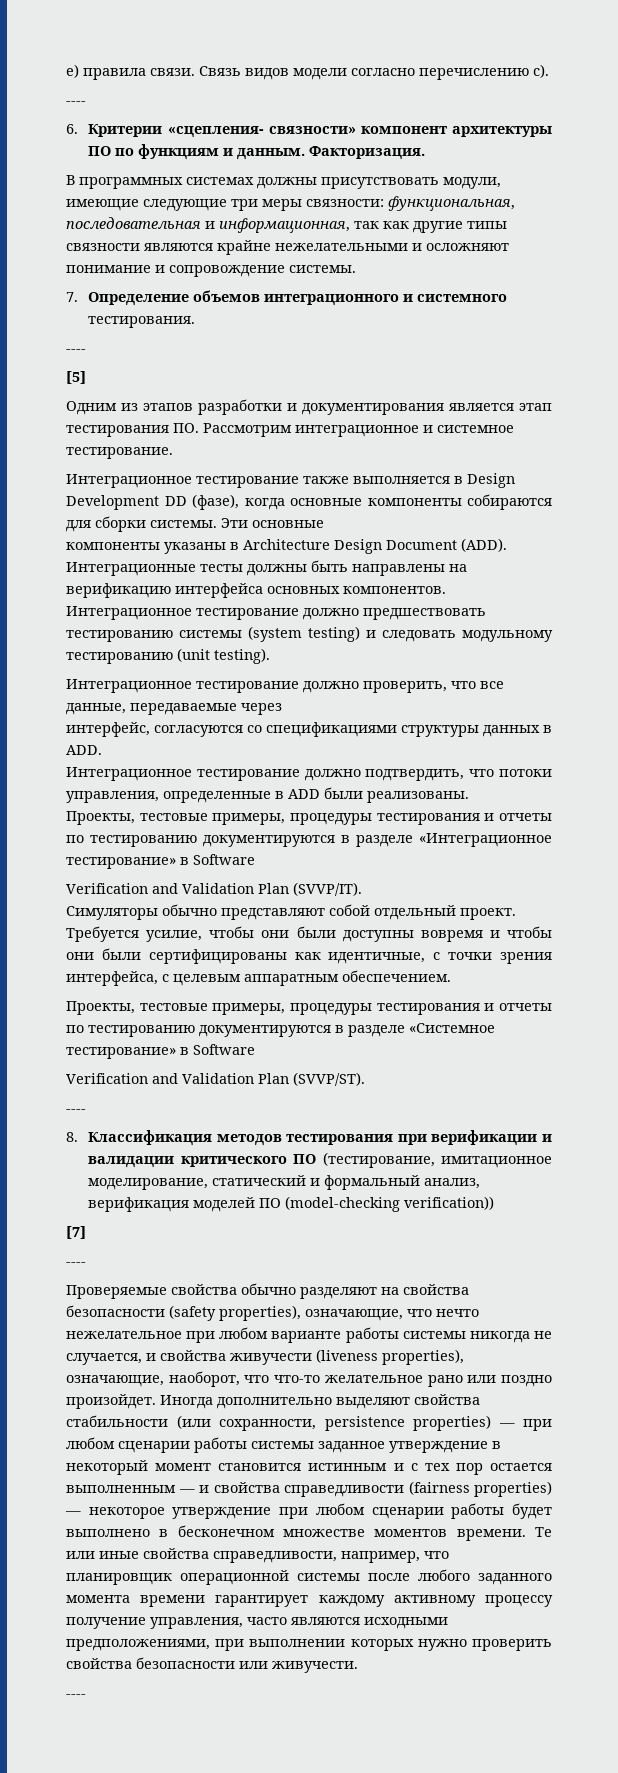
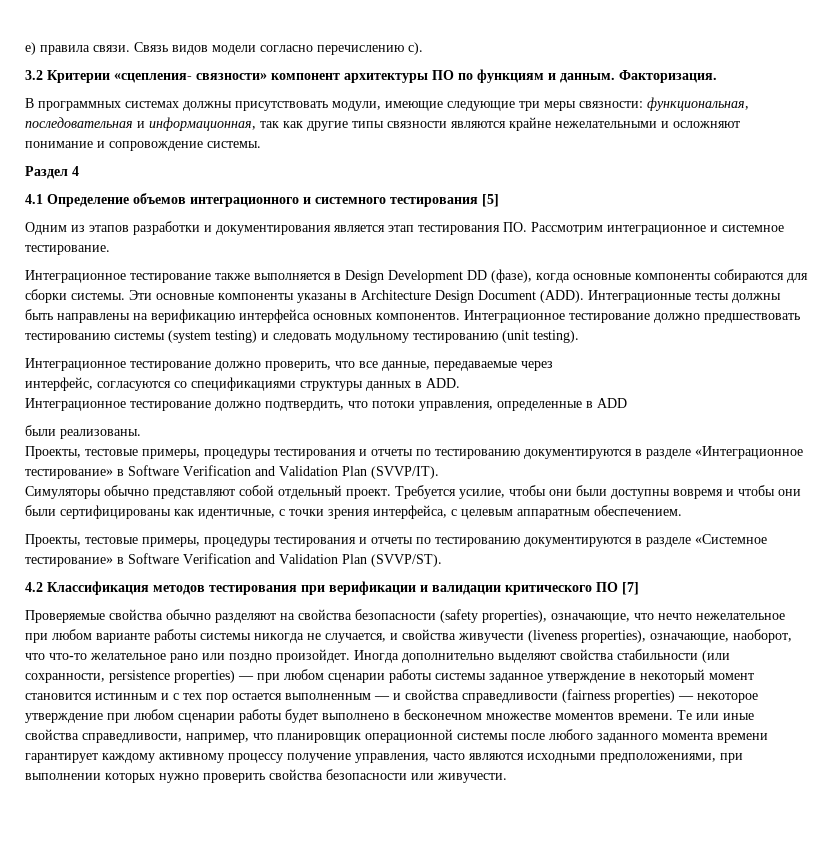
[66,101,86,105] [66,124,78,134] ---- // 6. -> [25,70,43,80] 3.2
[66,292,78,302] 7. -> [25,166,79,179] [25,194,43,204] Раздел 4 // 4.1
[88,316,196,328] [66,349,86,353] тестирования. // ---- // -> [390,197,478,207] тестирования
(324, 524) // -> (214, 296) none
(320, 794) none -> (627, 403) //
(255, 859) // -> (179, 470) none
(255, 1049) // -> (179, 558) none
[66,1109,86,1113] [66,1132,78,1142] ---- // 8. -> [25,582,43,592] 4.2
[322,1152,552,1168] [88,1175,481,1190] [88,1196,495,1212] (тестирование, имитационное моделирование, статический и формальный анализ, верификация моделей ПО (model-checking verification)) // -> (618, 587) none
[66,1262,86,1266] // ---- -> (639, 588) none
[66,1694,86,1698] // ---- -> (507, 778) none

